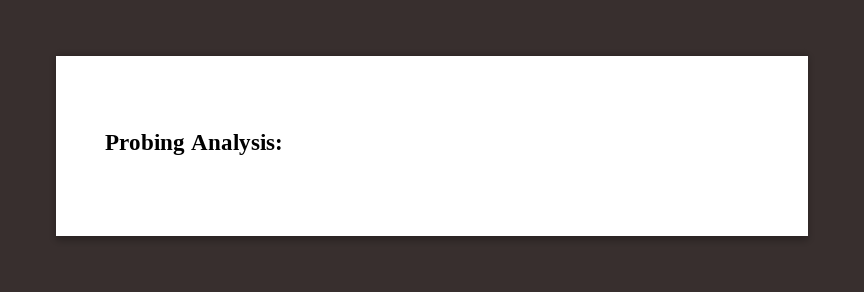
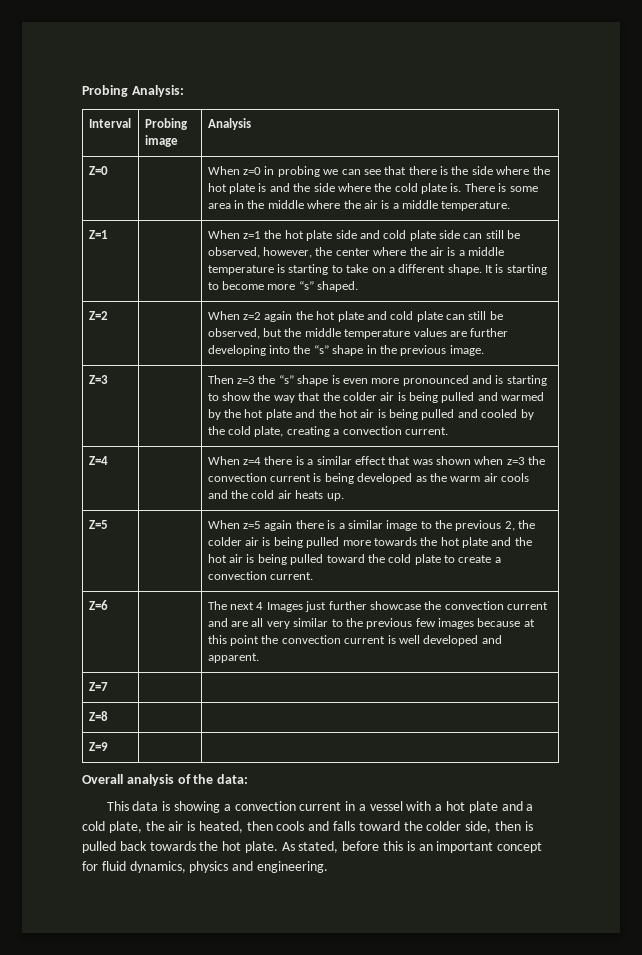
(284, 144) none -> [88,118,131,128] [144,118,188,130] [144,135,178,147] [207,118,251,130] [88,166,108,175] [207,166,550,177] [207,183,538,194] [207,200,511,211] [88,230,108,239] [207,230,521,241] [207,247,505,258] [207,264,547,275] [207,281,359,292] [88,311,108,320] [207,311,503,322] [207,328,509,339] [207,345,484,356] [88,375,108,384] [207,375,547,386] [207,392,545,403] [207,409,534,420] [207,426,448,437] [88,456,108,465] [207,456,546,465] [207,473,530,484] [207,490,344,501] [88,520,108,529] [207,520,536,531] [207,537,532,548] [207,554,501,565] [207,571,314,580] [88,600,108,610] [207,601,549,612] [207,618,535,629] [207,635,502,646] [207,653,259,663] [88,682,108,691] [88,711,108,721] [88,742,108,751] [82,774,249,786] [106,801,534,813] [82,821,533,833] [82,841,543,853] [82,861,328,873] // Interval | Probing image | Analysis // Z=0 | | When z=0 in probing we can see that there is the side where the hot plate is and the side where the cold plate is. There is some area in the middle where the air is a middle temperature. // Z=1 | | When z=1 the hot plate side and cold plate side can still be observed, however, the center where the air is a middle temperature is starting to take on a different shape. It is starting to become more “s” shaped. // Z=2 | | When z=2 again the hot plate and cold plate can still be observed, but the middle temperature values are further developing into the “s” shape in the previous image. // Z=3 | | Then z=3 the “s” shape is even more pronounced and is starting to show the way that the colder air is being pulled and warmed by the hot plate and the hot air is being pulled and cooled by the cold plate, creating a convection current. // Z=4 | | When z=4 there is a similar effect that was shown when z=3 the convection current is being developed as the warm air cools and the cold air heats up. // Z=5 | | When z=5 again there is a similar image to the previous 2, the colder air is being pulled more towards the hot plate and the hot air is being pulled toward the cold plate to create a convection current. // Z=6 | | The next 4 Images just further showcase the convection current and are all very similar to the previous few images because at this point the convection current is well developed and apparent. // Z=7 | | // Z=8 | | // Z=9 | | // Overall analysis of the data: // This data is showing a convection current in a vessel with a hot plate and a cold plate, the air is heated, then cools and falls toward the colder side, then is pulled back towards the hot plate. As stated, before this is an important concept for fluid dynamics, physics and engineering.

